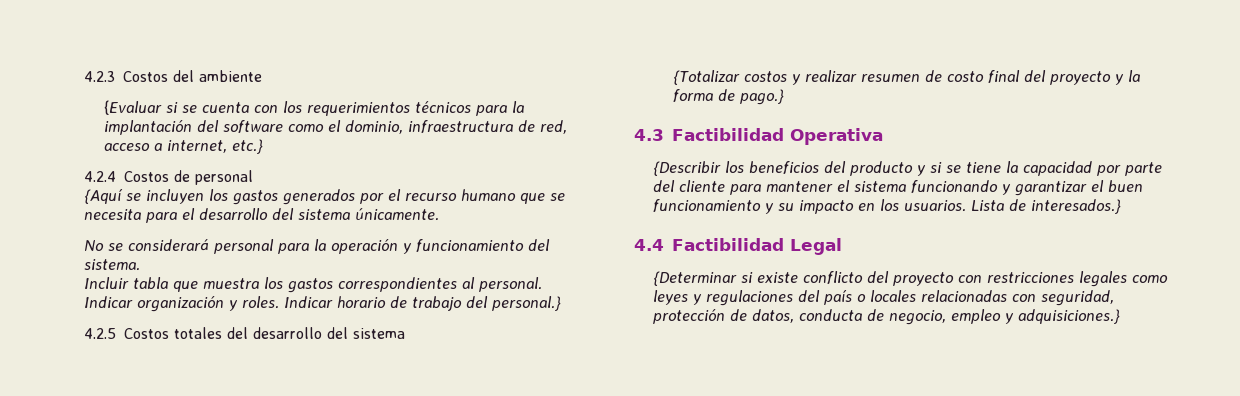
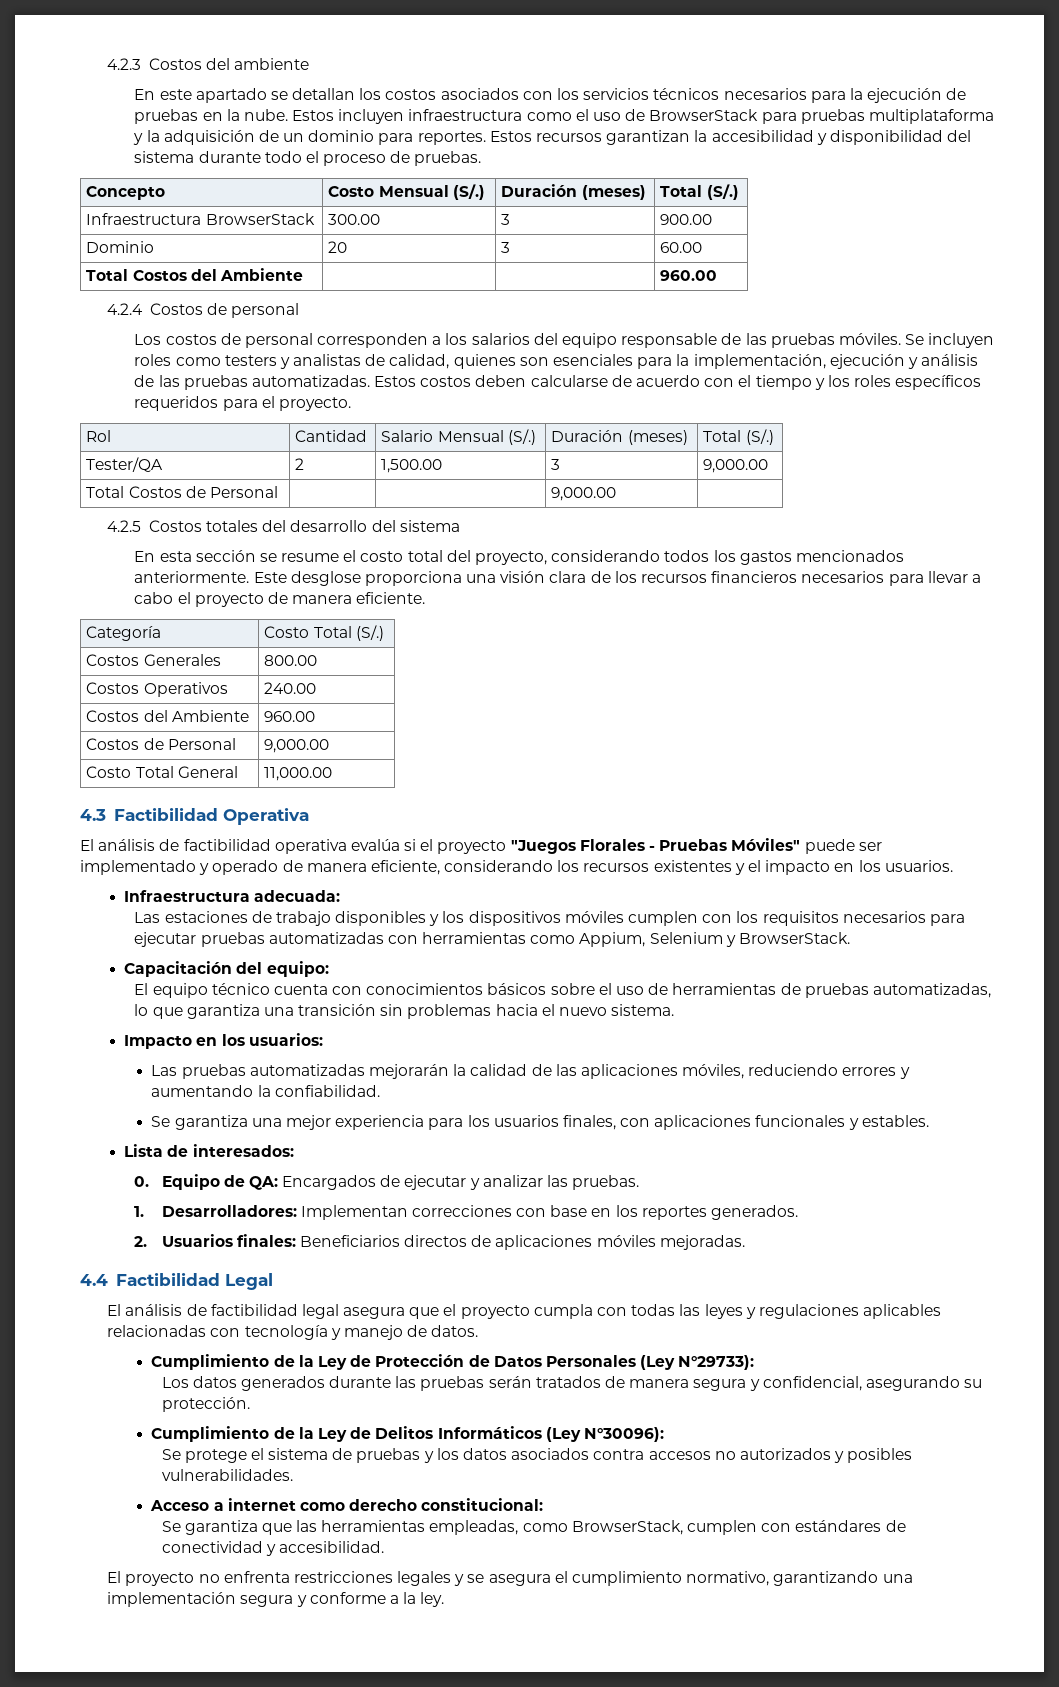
[103,100,524,116] [103,120,567,135] [103,139,263,154] [84,170,254,185] [84,189,566,205] [84,208,440,223] [84,239,551,254] [84,259,141,271] [84,277,543,293] [84,296,562,312] {Evaluar si se cuenta con los requerimientos técnicos para la implantación del software como el dominio, infraestructura de red, acceso a internet, etc.} // 4.2.4 Costos de personal // {Aquí se incluyen los gastos generados por el recurso humano que se necesita para el desarrollo del sistema únicamente. // No se considerará personal para la operación y funcionamiento del sistema. // Incluir tabla que muestra los gastos correspondientes al personal. // Indicar organización y roles. Indicar horario de trabajo del personal.} -> [134,88,967,103] [134,109,994,124] [133,130,972,145] [134,151,482,166] [86,186,166,200] [328,184,485,200] [501,184,646,200] [660,184,739,200] [86,213,315,225] [328,214,381,225] [501,214,511,225] [660,214,713,225] [86,241,155,253] [328,241,348,253] [501,242,511,253] [660,242,703,253] [86,268,304,281] [660,270,718,281] [107,303,300,318] [134,333,995,348] [134,354,979,369] [134,375,982,390] [134,396,351,411] [86,430,112,442] [295,430,368,442] [381,429,536,445] [551,430,688,445] [703,429,774,445] [86,457,164,472] [295,458,305,470] [381,459,443,473] [551,459,561,470] [703,459,769,473] [86,486,279,498] [551,487,617,501] En este apartado se detallan los costos asociados con los servicios técnicos necesarios para la ejecución de pruebas en la nube. Estos incluyen infraestructura como el uso de BrowserStack para pruebas multiplataforma y la adquisición de un dominio para reportes. Estos recursos garantizan la accesibilidad y disponibilidad del sistema durante todo el proceso de pruebas. // Concepto | Costo Mensual (S/.) | Duración (meses) | Total (S/.) // Infraestructura BrowserStack | 300.00 | 3 | 900.00 // Dominio | 20 | 3 | 60.00 // Total Costos del Ambiente | | | 960.00 // 4.2.4 Costos de personal // Los costos de personal corresponden a los salarios del equipo responsable de las pruebas móviles. Se incluyen roles como testers y analistas de calidad, quienes son esenciales para la implementación, ejecución y análisis de las pruebas automatizadas. Estos costos deben calcularse de acuerdo con el tiempo y los roles específicos requeridos para el proyecto. // Rol | Cantidad | Salario Mensual (S/.) | Duración (meses) | Total (S/.) // Tester/QA | 2 | 1,500.00 | 3 | 9,000.00 // Total Costos de Personal | | | 9,000.00 |
[672,70,1140,85] [672,89,784,105] [634,128,883,145] [653,161,1163,176] [653,180,1144,196] [653,199,1122,214] [634,238,842,255] [653,271,1169,287] [653,290,1115,306] [653,309,1121,325] {Totalizar costos y realizar resumen de costo final del proyecto y la forma de pago.} // 4.3 Factibilidad Operativa // {Describir los beneficios del producto y si se tiene la capacidad por parte del cliente para mantener el sistema funcionando y garantizar el buen funcionamiento y su impacto en los usuarios. Lista de interesados.} // 4.4 Factibilidad Legal // {Determinar si existe conflicto del proyecto con restricciones legales como leyes y regulaciones del país o locales relacionadas con seguridad, protección de datos, conducta de negocio, empleo y adquisiciones.} -> [134,550,904,565] [134,571,981,586] [134,592,426,607] [86,626,162,641] [264,625,384,641] [86,654,221,666] [264,655,318,666] [86,682,228,697] [264,682,317,694] [86,710,249,722] [264,711,316,722] [86,738,236,750] [264,739,330,753] [86,766,238,778] [264,767,333,781] [80,808,309,825] [80,838,882,854] [80,860,953,875] [124,890,341,902] [134,911,965,926] [134,932,851,947] [124,961,329,977] [134,983,991,998] [134,1004,675,1019] [124,1033,323,1049] [151,1064,910,1079] [151,1085,380,1097] [151,1115,929,1130] [124,1144,294,1157] [134,1174,640,1190] [134,1205,799,1220] [134,1234,745,1250] [80,1273,273,1290] [107,1304,942,1319] [107,1325,479,1340] [151,1354,755,1370] [161,1376,983,1391] [161,1397,250,1412] [151,1426,664,1442] [161,1448,913,1463] [161,1469,293,1481] [150,1498,544,1511] [161,1520,906,1535] [161,1541,384,1556] [107,1571,913,1586] [107,1592,445,1607] En esta sección se resume el costo total del proyecto, considerando todos los gastos mencionados anteriormente. Este desglose proporciona una visión clara de los recursos financieros necesarios para llevar a cabo el proyecto de manera eficiente. // Categoría | Costo Total (S/.) // Costos Generales | 800.00 // Costos Operativos | 240.00 // Costos del Ambiente | 960.00 // Costos de Personal | 9,000.00 // Costo Total General | 11,000.00 // 4.3 Factibilidad Operativa // El análisis de factibilidad operativa evalúa si el proyecto "Juegos Florales - Pruebas Móviles" puede ser implementado y operado de manera eficiente, considerando los recursos existentes y el impacto en los usuarios. // Infraestructura adecuada: // Las estaciones de trabajo disponibles y los dispositivos móviles cumplen con los requisitos necesarios para ejecutar pruebas automatizadas con herramientas como Appium, Selenium y BrowserStack. // Capacitación del equipo: // El equipo técnico cuenta con conocimientos básicos sobre el uso de herramientas de pruebas automatizadas, lo que garantiza una transición sin problemas hacia el nuevo sistema. // Impacto en los usuarios: // Las pruebas automatizadas mejorarán la calidad de las aplicaciones móviles, reduciendo errores y aumentando la confiabilidad. // Se garantiza una mejor experiencia para los usuarios finales, con aplicaciones funcionales y estables. // Lista de interesados: // 0. Equipo de QA: Encargados de ejecutar y analizar las pruebas. // 1. Desarrolladores: Implementan correcciones con base en los reportes generados. // 2. Usuarios finales: Beneficiarios directos de aplicaciones móviles mejoradas. // 4.4 Factibilidad Legal // El análisis de factibilidad legal asegura que el proyecto cumpla con todas las leyes y regulaciones aplicables relacionadas con tecnología y manejo de datos. // Cumplimiento de la Ley de Protección de Datos Personales (Ley N°29733): // Los datos generados durante las pruebas serán tratados de manera segura y confidencial, asegurando su protección. // Cumplimiento de la Ley de Delitos Informáticos (Ley N°30096): // Se protege el sistema de pruebas y los datos asociados contra accesos no autorizados y posibles vulnerabilidades. // Acceso a internet como derecho constitucional: // Se garantiza que las herramientas empleadas, como BrowserStack, cumplen con estándares de conectividad y accesibilidad. // El proyecto no enfrenta restricciones legales y se asegura el cumplimiento normativo, garantizando una implementación segura y conforme a la ley.

